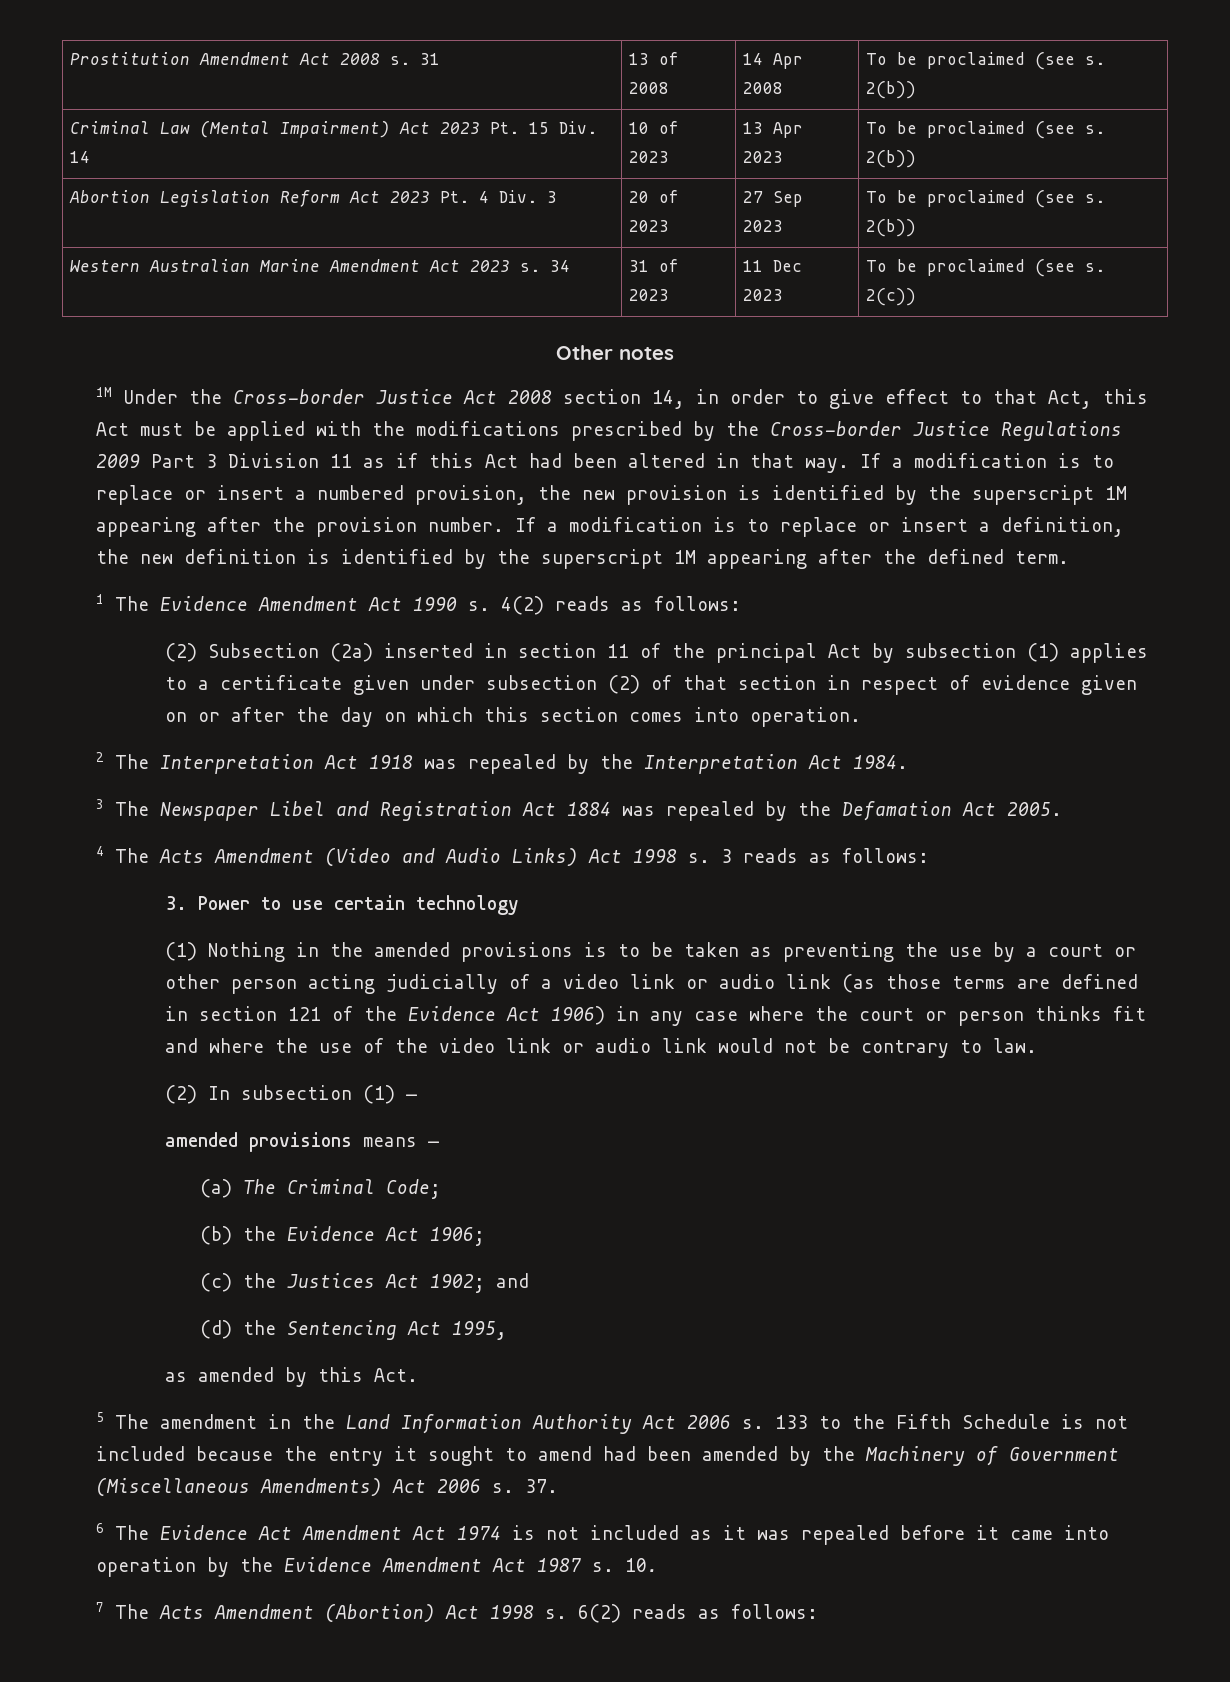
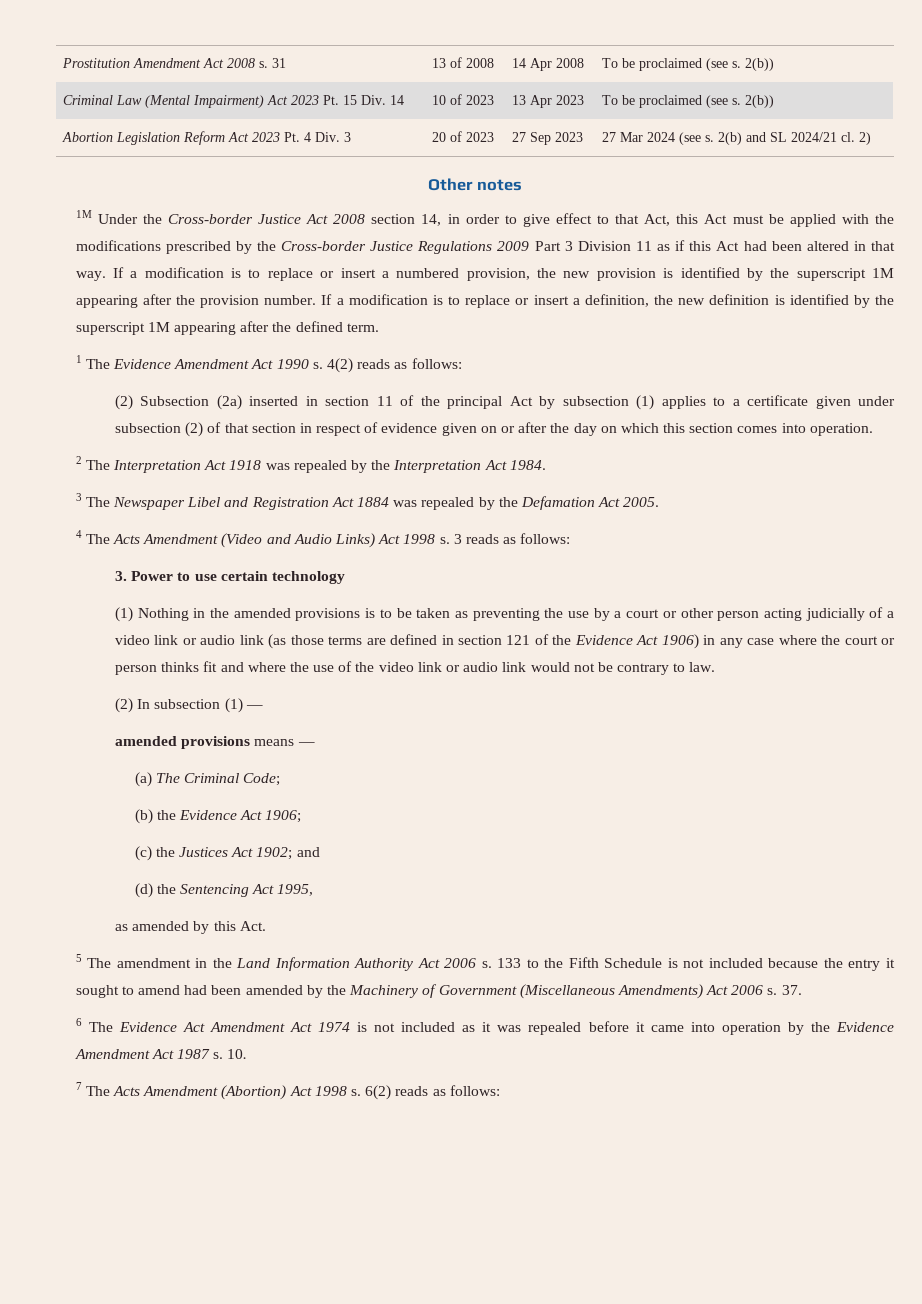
[865,190,1105,208] [865,219,916,237] [69,259,570,272] [628,259,679,272] [628,289,669,301] [742,260,802,272] [742,289,783,301] [865,259,1105,277] [865,288,916,306] To be proclaimed (see s. 2(b)) // Western Australian Marine Amendment Act 2023 s. 34 | 31 of 2023 | 11 Dec 2023 | To be proclaimed (see s. 2(c)) -> [602,132,872,145] 27 Mar 2024 (see s. 2(b) and SL 2024/21 cl. 2)

